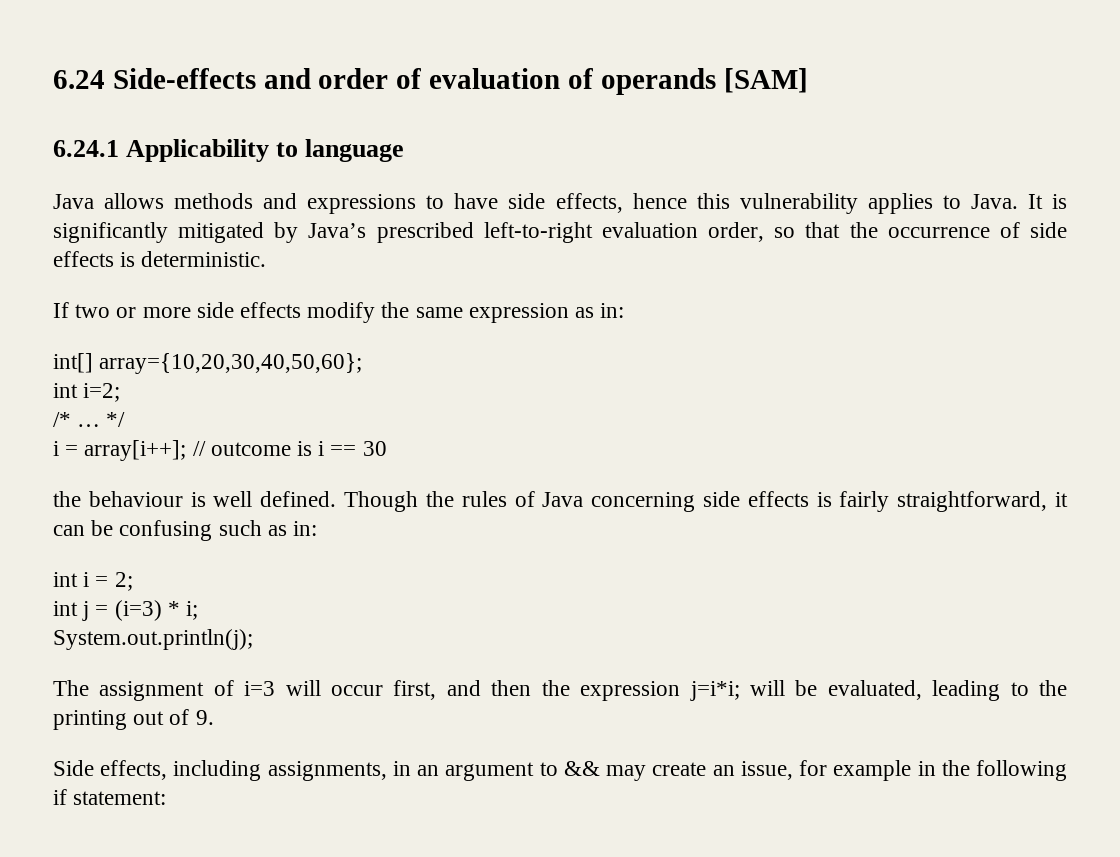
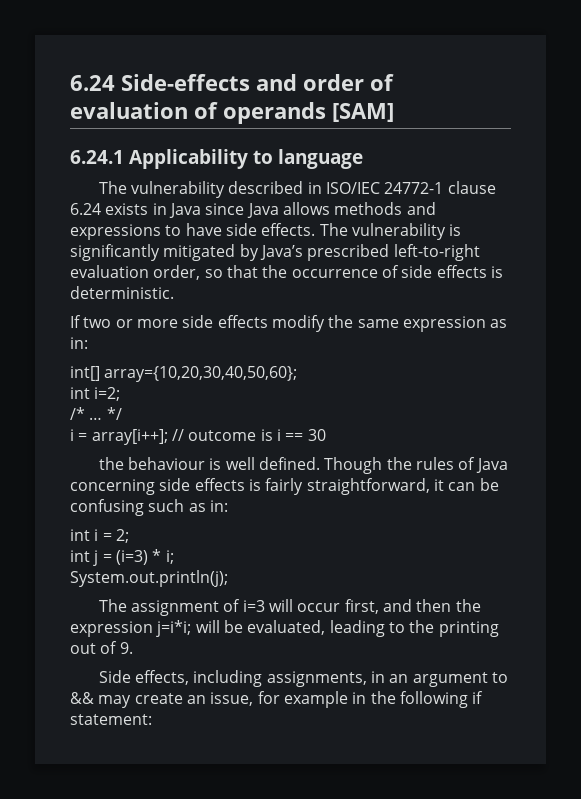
(405, 150) none -> [98,181,496,198] [70,203,245,218] The vulnerability described in ISO/IEC 24772-1 clause 6.24 exists in Java since
[555,193,1043,214] effects, hence this vulnerability applies to Java. It -> [261,223,446,240] effects. The vulnerability

